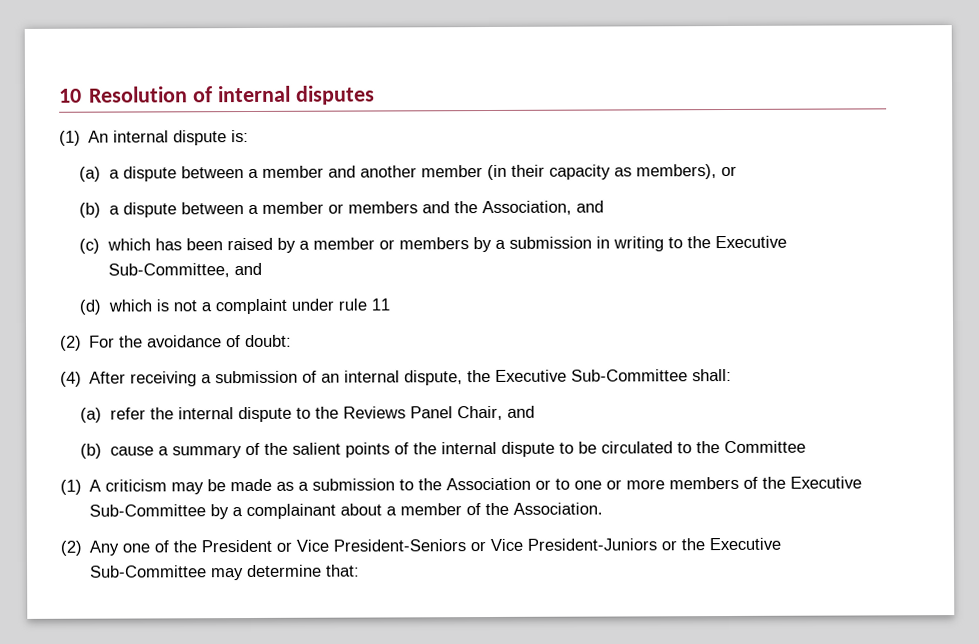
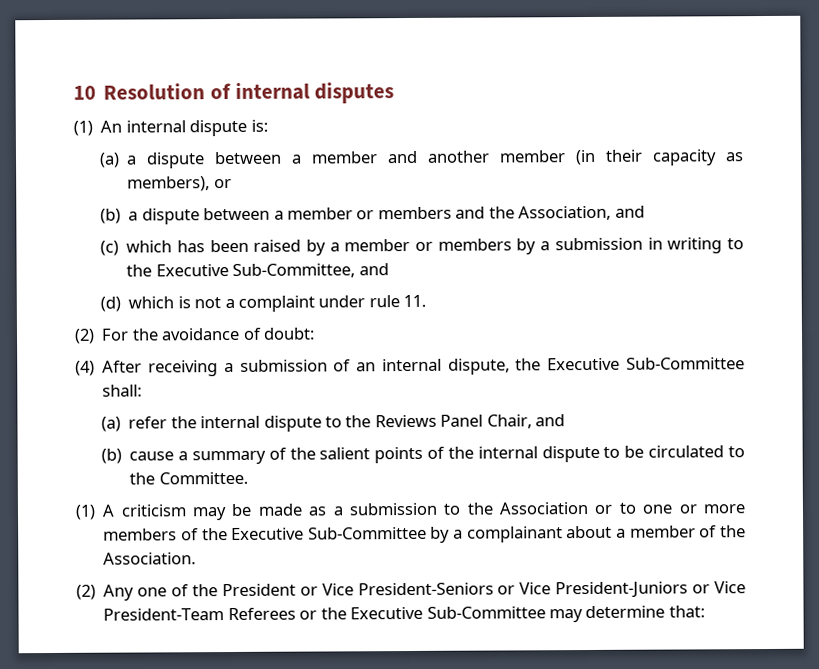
[370,298,390,311] 11 -> [403,294,427,308] 11.
[723,440,806,454] Committee -> [158,471,248,485] Committee.
(678, 545) none -> [714,581,746,594] [103,607,318,621] Vice President-Team Referees or

